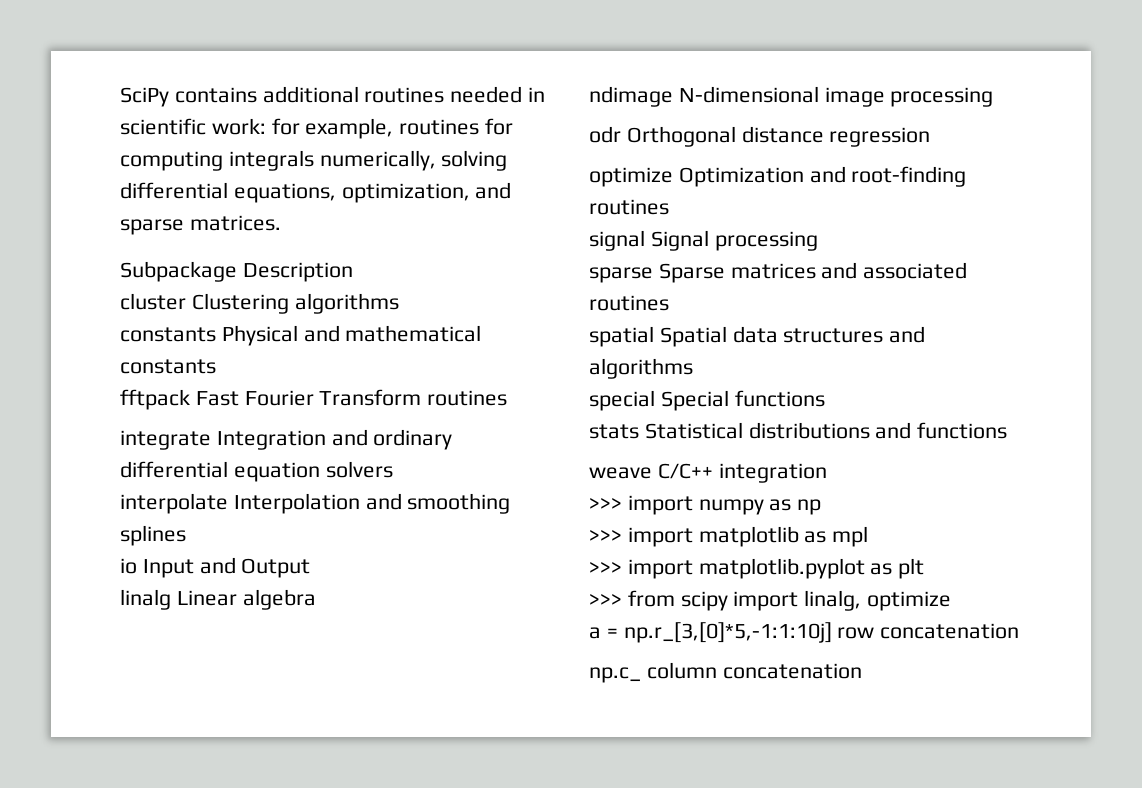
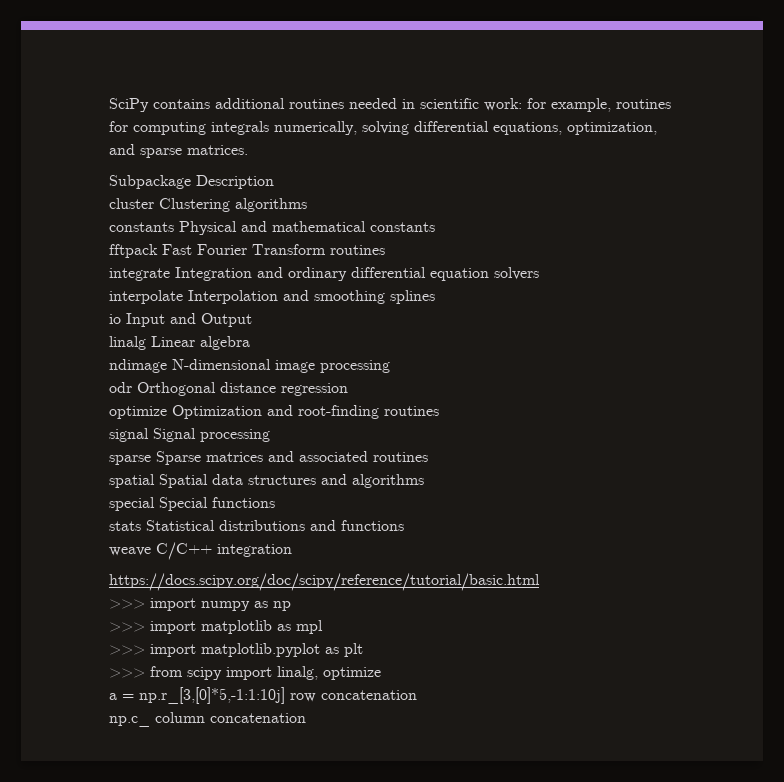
(827, 473) none -> [109,573,540,591] // https://docs.scipy.org/doc/scipy/reference/tutorial/basic.html

